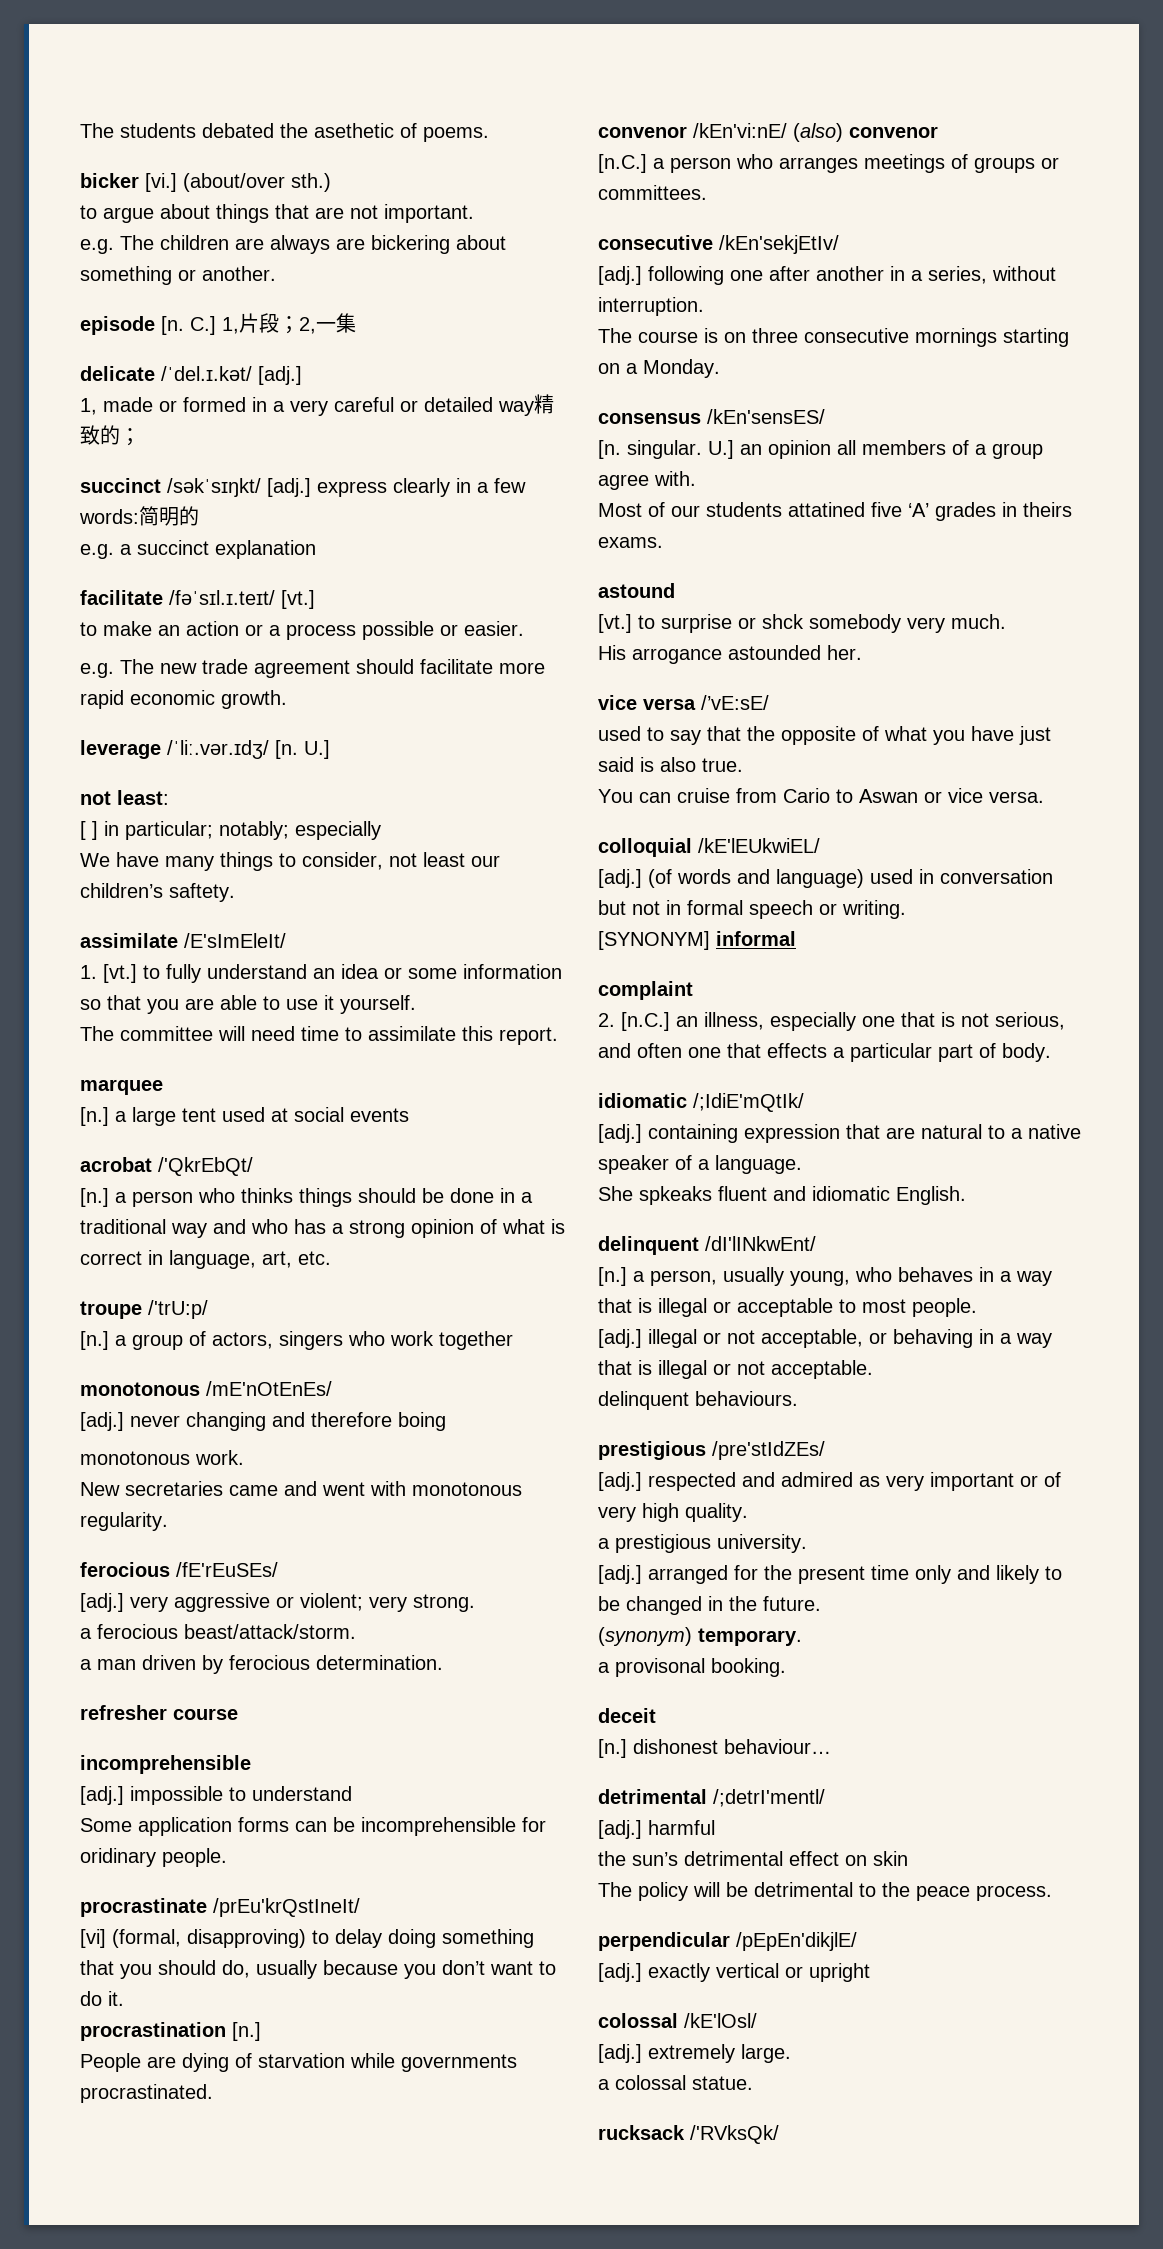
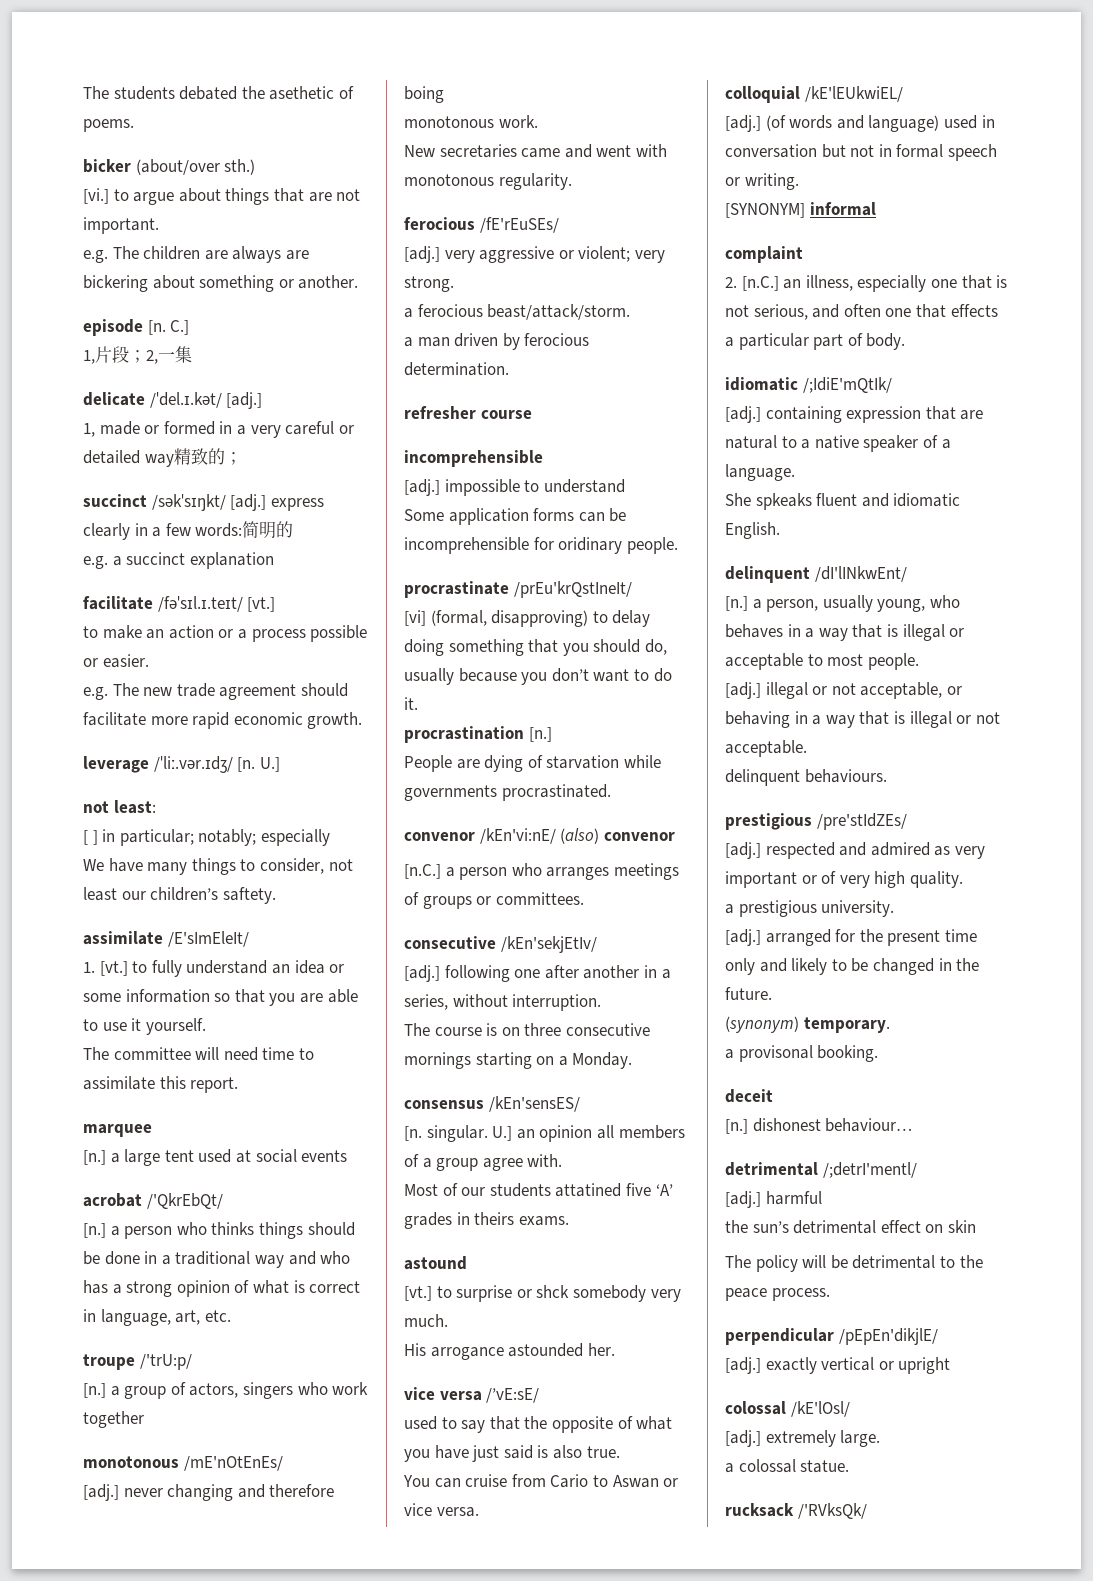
[145,173,177,192] [vi.] -> (131, 166) none
(331, 182) none -> [83,188,109,204] [vi.]
(216, 325) none -> (190, 327) //

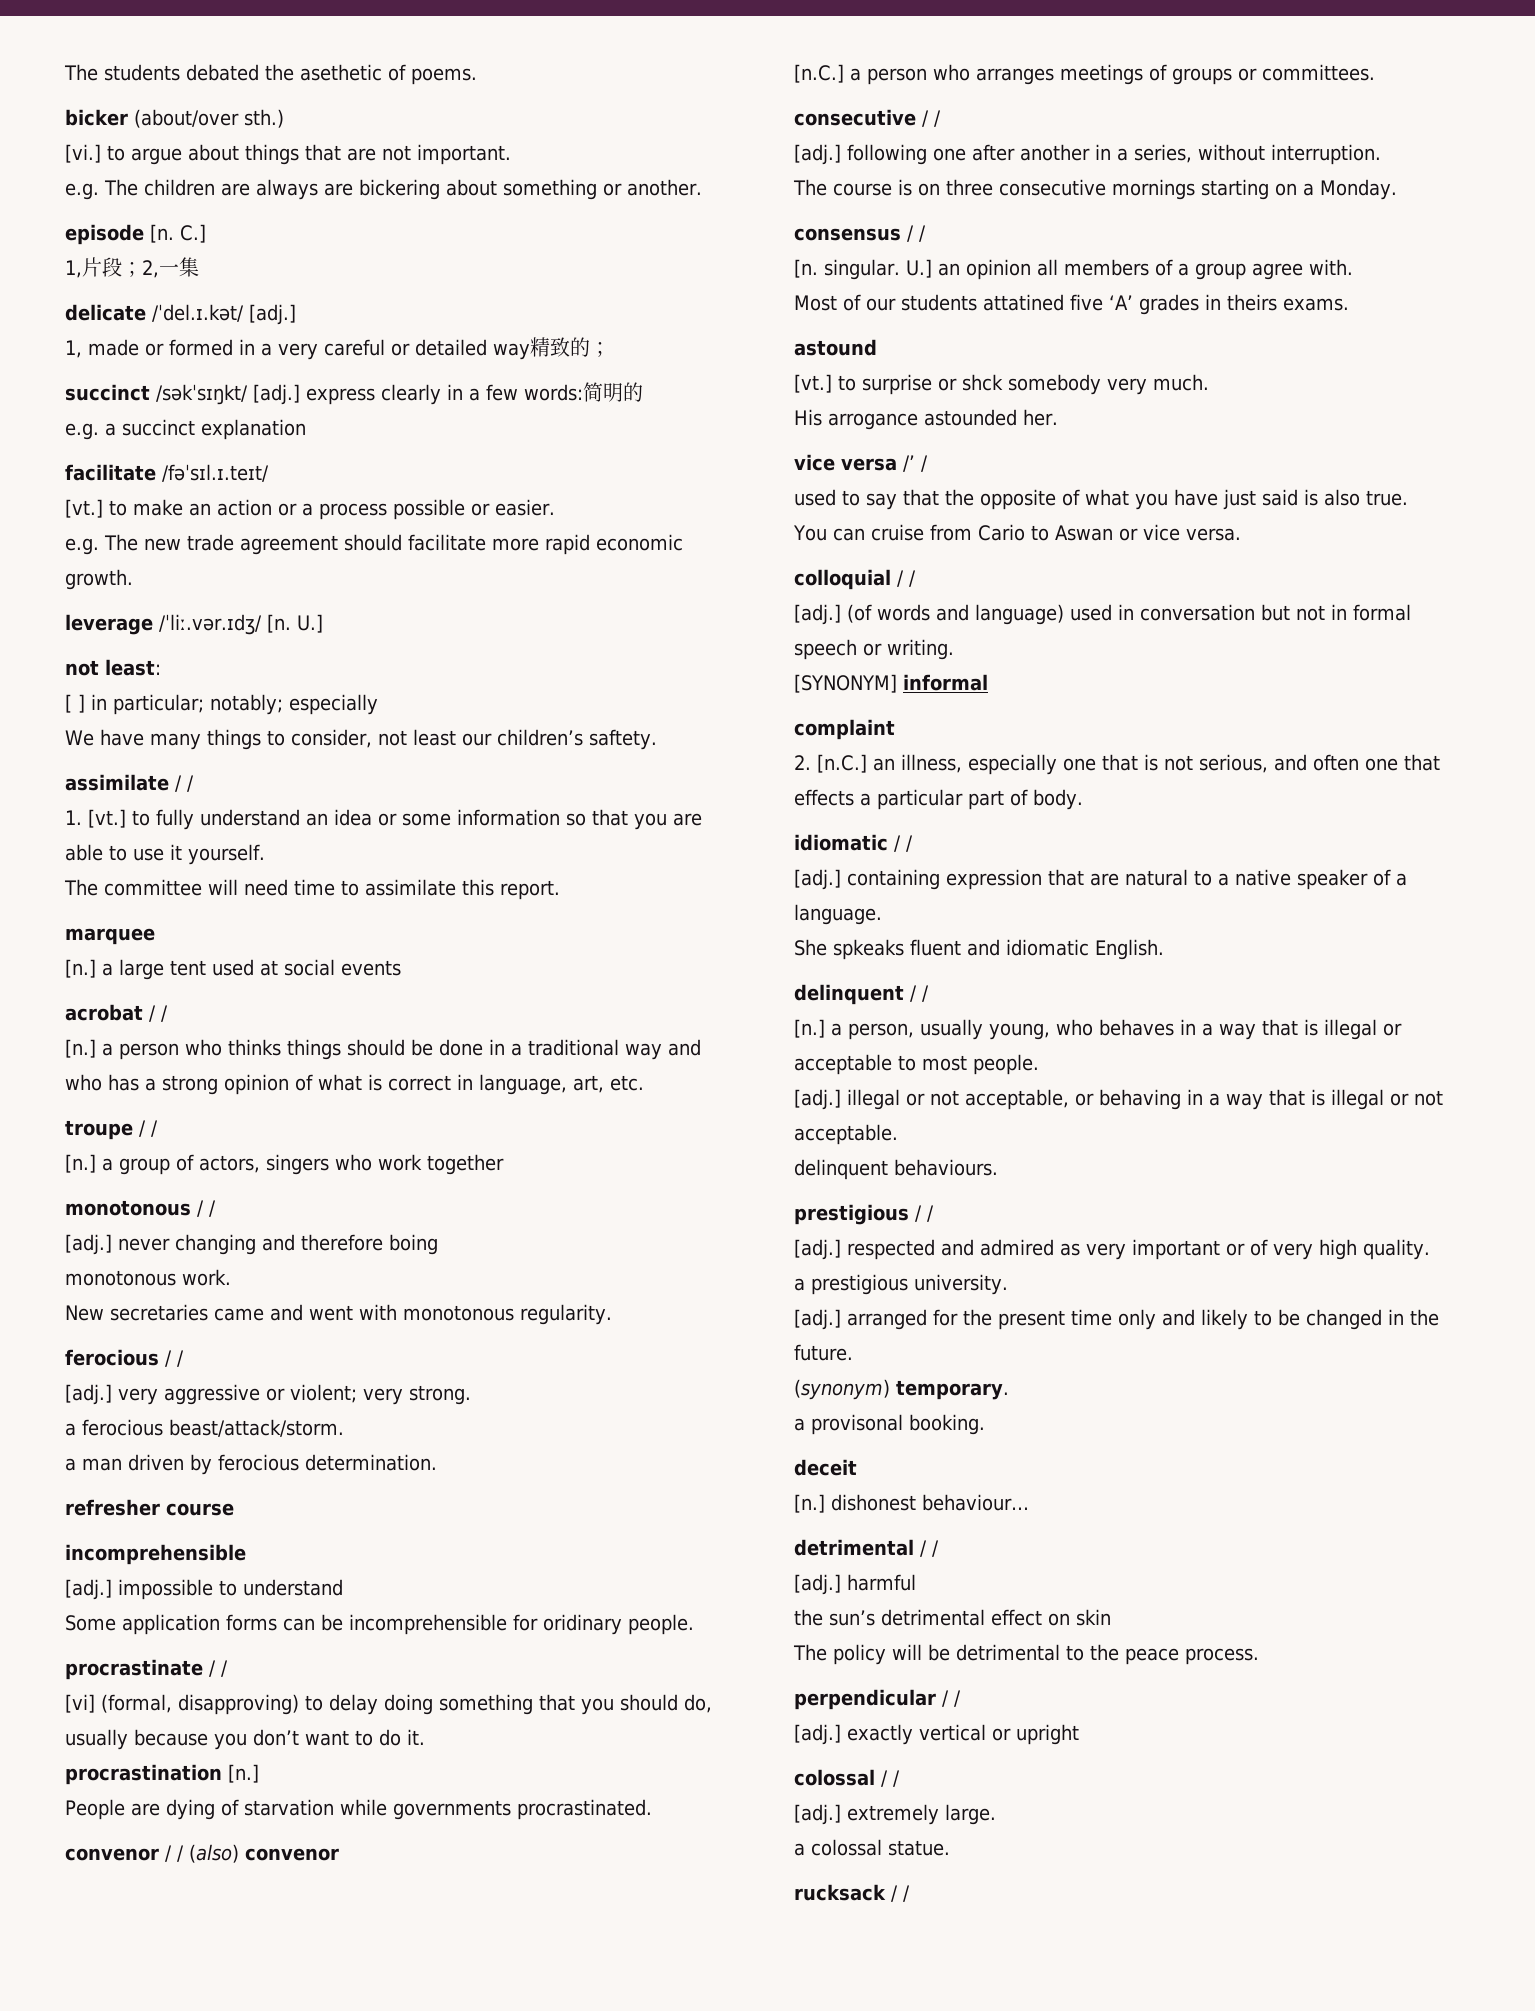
[247,597,276,612] [vt.] // -> [65,499,103,518] // [vt.]
[167,931,249,947] /E'sImEleIt/ -> [175,775,194,792] / /
[146,1193,223,1209] /'QkrEbQt/ -> [149,1005,168,1022] / /
[139,1354,192,1370] /'trU:p/ -> [139,1120,158,1137] / /
[183,1456,283,1471] /mE'nOtEnEs/ -> [197,1200,216,1217] / /
[479,217,559,233] /fE'rEuSEs/ -> [165,1350,184,1367] / /
[513,581,632,598] /prEu'krQstIneIt/ -> [209,1660,228,1677] / /
[479,828,556,844] /kEn'vi:nE/ -> [165,1845,184,1862] / /
[500,936,597,953] /kEn'sekjEtIv/ -> [922,110,941,127] / /
[488,1096,580,1112] /kEn'sensES/ -> [907,225,926,242] / /
[486,1388,540,1403] /’vE:sE/ -> [903,455,928,472] /’ /
[804,86,903,102] /kE'lEUkwiEL/ -> [897,570,916,587] / /
[802,377,892,393] /;IdiE'mQtIk/ -> [894,835,913,852] / /
[814,566,907,582] /dI'lINkwEnt/ -> [910,985,929,1002] / /
[816,813,907,830] /pre'stIdZEs/ -> [915,1205,934,1222] / /
[822,1162,917,1178] /;detrI'mentl/ -> [920,1540,939,1557] / /
[838,1328,938,1345] /pEpEn'dikjlE/ -> [942,1690,961,1707] / /
[790,1401,850,1417] /kE'lOsl/ -> [881,1770,900,1787] / /
[797,1503,867,1519] /'RVksQk/ -> [891,1885,910,1902] / /

